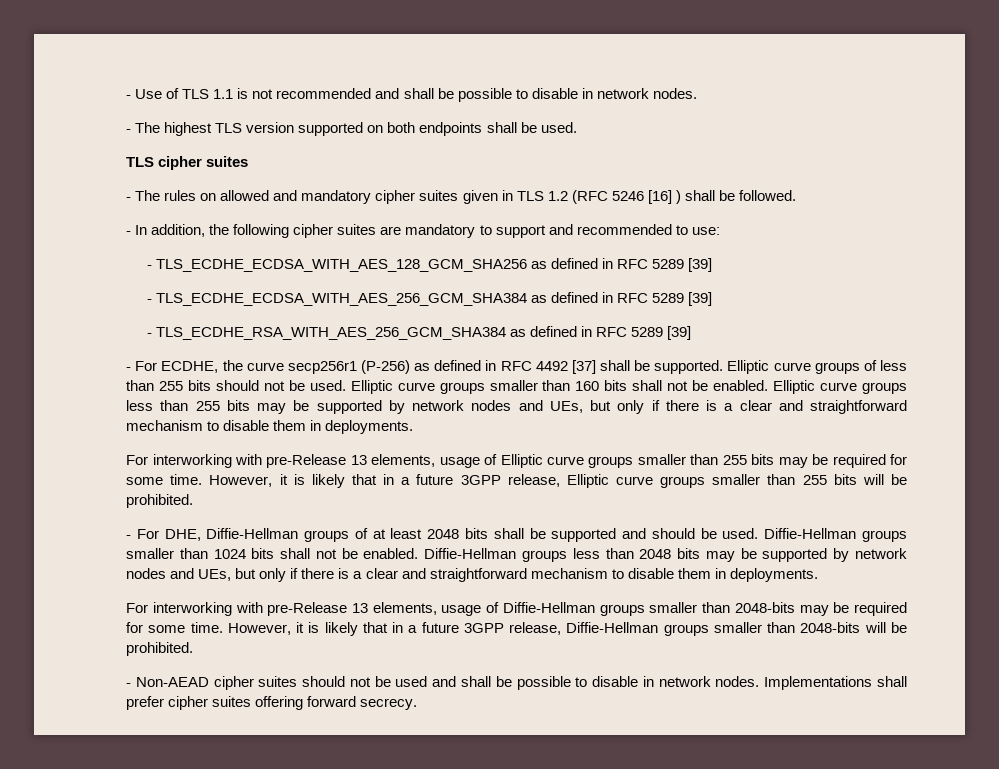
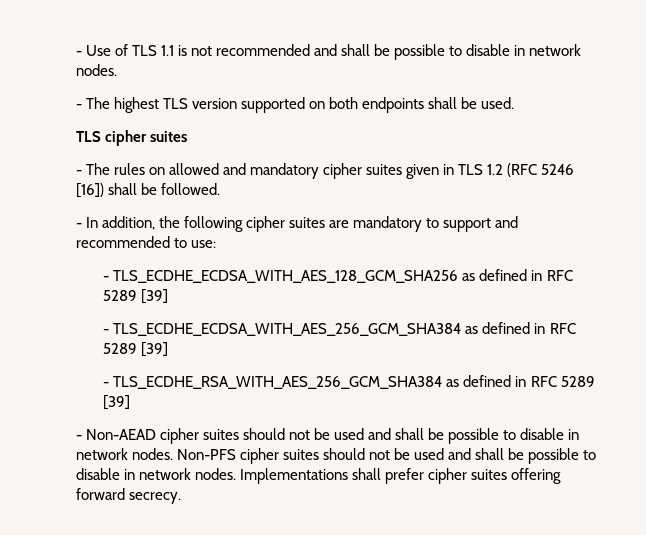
[647,190,681,204] [16] ) -> [75,183,104,198] [16])
[135,360,907,374] [126,380,908,394] [126,400,907,414] [126,420,414,434] [126,454,907,468] [126,474,907,488] [126,494,194,508] [126,528,907,542] [126,548,907,562] [126,568,818,582] [126,602,907,616] [126,622,907,636] [126,642,194,656] [126,677,209,687] For ECDHE, the curve secp256r1 (P-256) as defined in RFC 4492 [37] shall be supported. Elliptic curve groups of less than 255 bits should not be used. Elliptic curve groups smaller than 160 bits shall not be enabled. Elliptic curve groups less than 255 bits may be supported by network nodes and UEs, but only if there is a clear and straightforward mechanism to disable them in deployments. // For interworking with pre-Release 13 elements, usage of Elliptic curve groups smaller than 255 bits may be required for some time. However, it is likely that in a future 3GPP release, Elliptic curve groups smaller than 255 bits will be prohibited. // - For DHE, Diffie-Hellman groups of at least 2048 bits shall be supported and should be used. Diffie-Hellman groups smaller than 1024 bits shall not be enabled. Diffie-Hellman groups less than 2048 bits may be supported by network nodes and UEs, but only if there is a clear and straightforward mechanism to disable them in deployments. // For interworking with pre-Release 13 elements, usage of Diffie-Hellman groups smaller than 2048-bits may be required for some time. However, it is likely that in a future 3GPP release, Diffie-Hellman groups smaller than 2048-bits will be prohibited. // - Non-AEAD -> [85,428,580,444] [75,448,236,460] Non-AEAD cipher suites should not be used and shall be possible to disable in network nodes. Non-PFS

